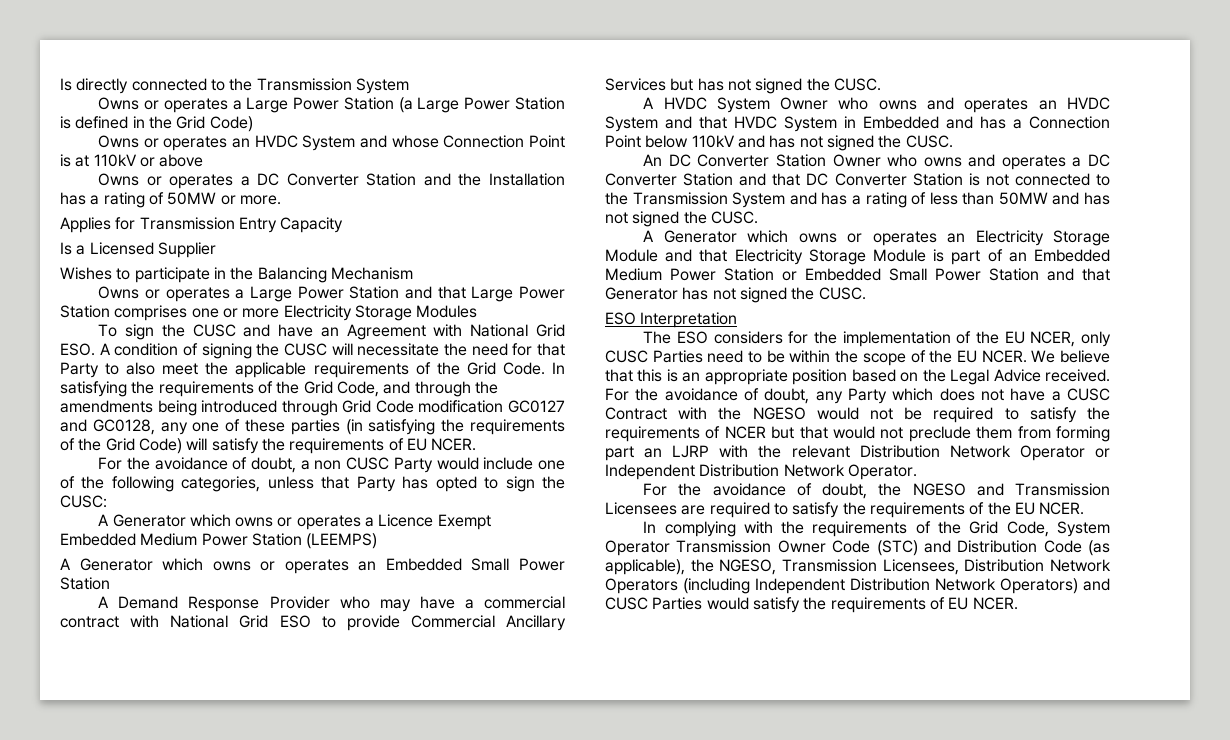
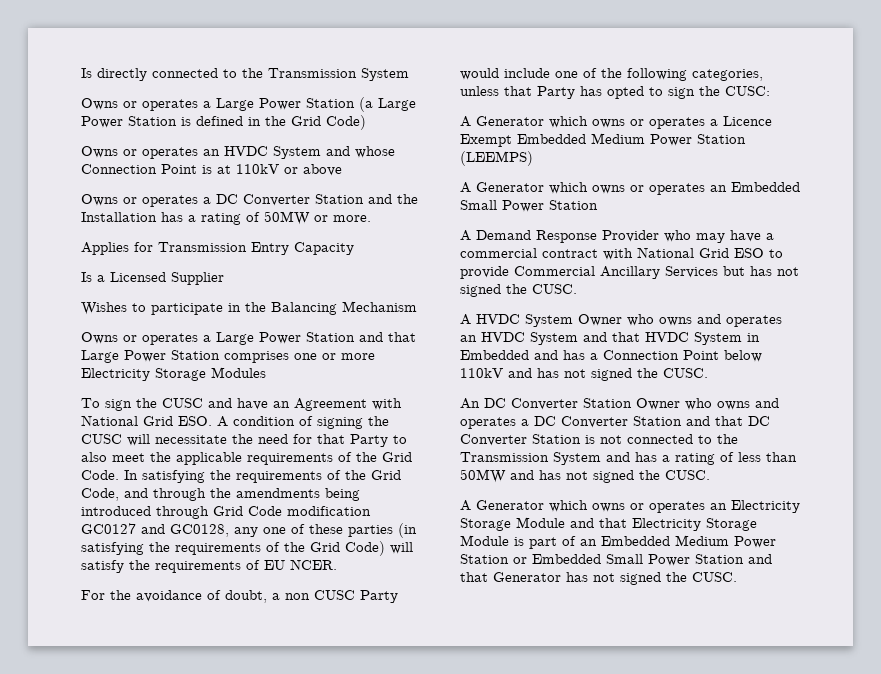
[605,312,738,328] [643,331,1111,347] [605,350,1110,366] [605,369,1110,385] [605,388,1110,404] [605,407,1110,423] [605,426,1110,442] [605,445,1110,461] [605,464,917,480] [643,483,1110,499] [605,502,1085,518] [643,521,1110,537] [605,540,1110,556] [605,559,1111,575] [605,578,1110,594] [605,597,1018,613] // ESO Interpretation // The ESO considers for the implementation of the EU NCER, only CUSC Parties need to be within the scope of the EU NCER. We believe that this is an appropriate position based on the Legal Advice received. For the avoidance of doubt, any Party which does not have a CUSC Contract with the NGESO would not be required to satisfy the requirements of NCER but that would not preclude them from forming part an LJRP with the relevant Distribution Network Operator or Independent Distribution Network Operator. // For the avoidance of doubt, the NGESO and Transmission Licensees are required to satisfy the requirements of the EU NCER. // In complying with the requirements of the Grid Code, System Operator Transmission Owner Code (STC) and Distribution Code (as applicable), the NGESO, Transmission Licensees, Distribution Network Operators (including Independent Distribution Network Operators) and CUSC Parties would satisfy the requirements of EU NCER. -> (737, 577) none

